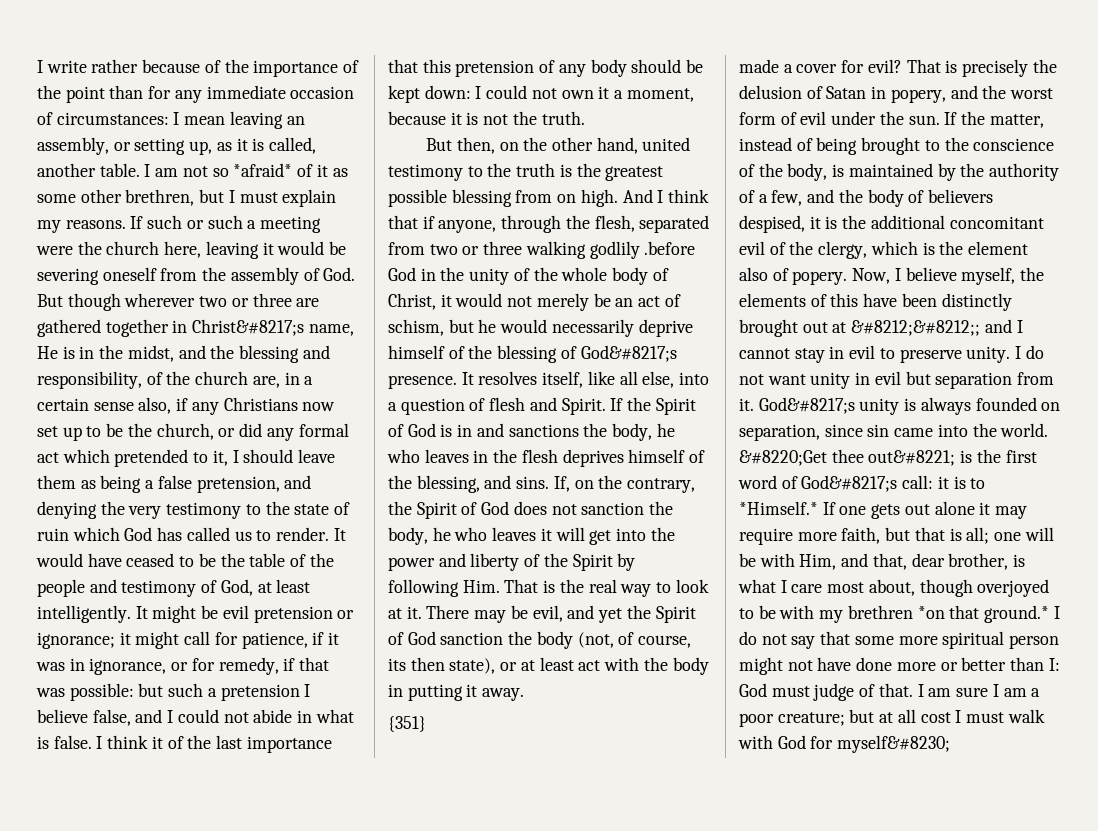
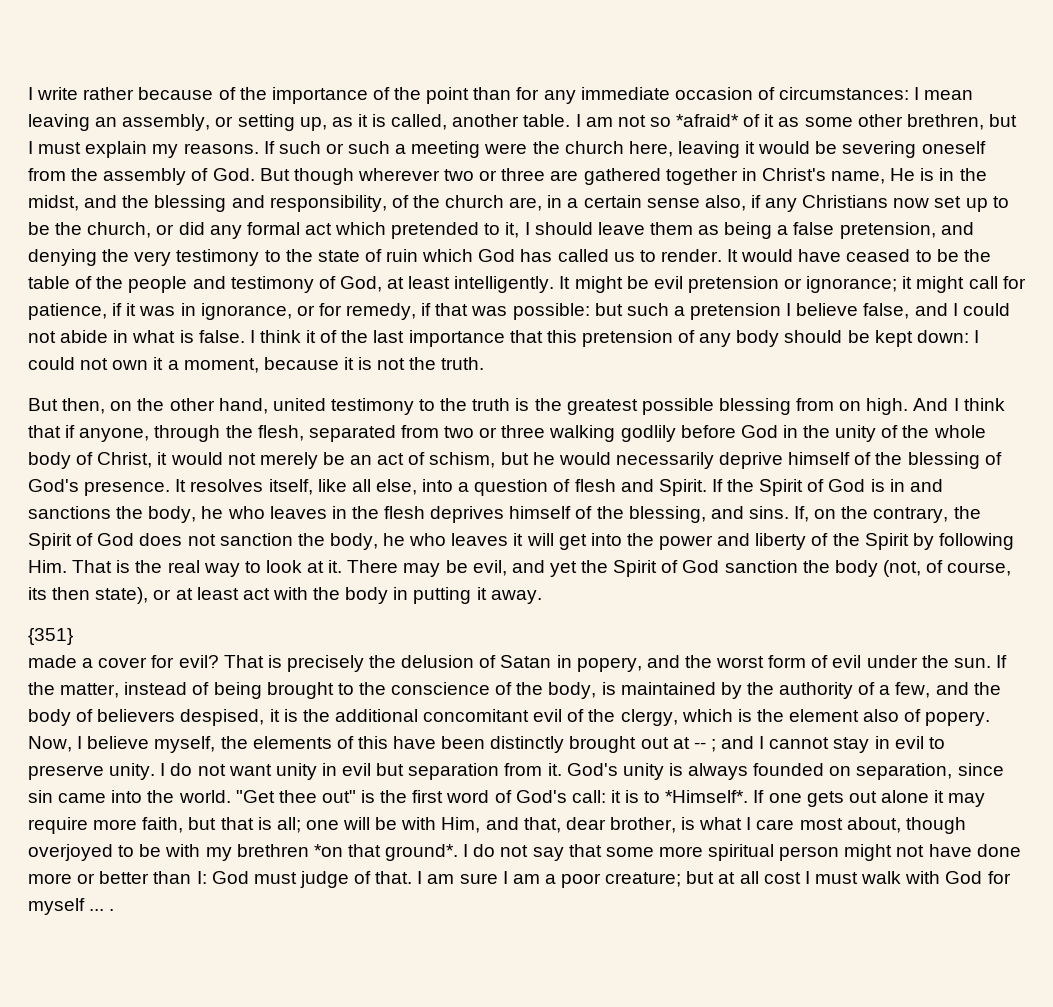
[192,319,305,336] Christ&#8217;s -> [761,168,826,181] Christ's
[644,241,696,255] .before -> [680,425,736,438] before
[580,345,677,362] God&#8217;s -> [28,479,79,492] God's
[851,320,981,336] &#8212;&#8212;; -> [693,739,716,752] -- ;
[758,397,855,414] God&#8217;s -> [566,763,618,776] God's
[739,449,956,466] &#8220;Get thee out&#8221; -> [235,790,356,803] "Get thee out"
[801,475,898,492] God&#8217;s -> [515,790,567,803] God's
[739,501,818,515] *Himself.* -> [665,790,749,803] *Himself*.
[984,605,1050,623] ground.* -> [385,844,459,861] ground*.
[837,735,951,753] myself&#8230; -> [28,898,115,915] myself ... .

